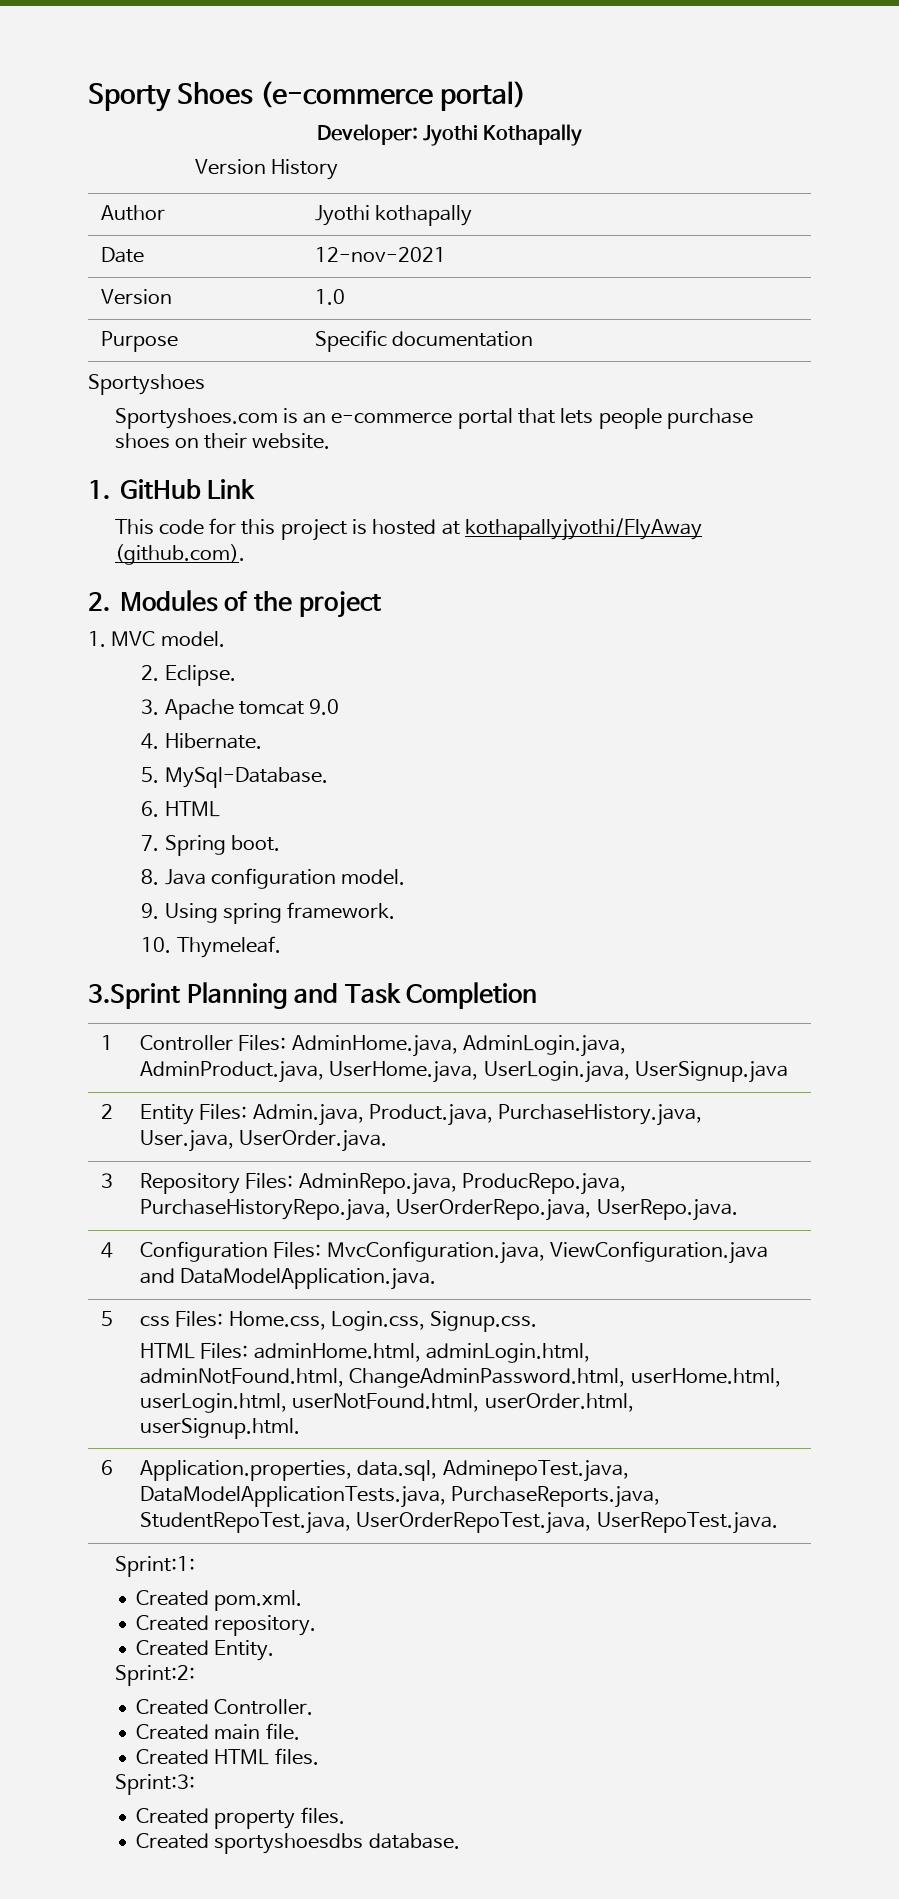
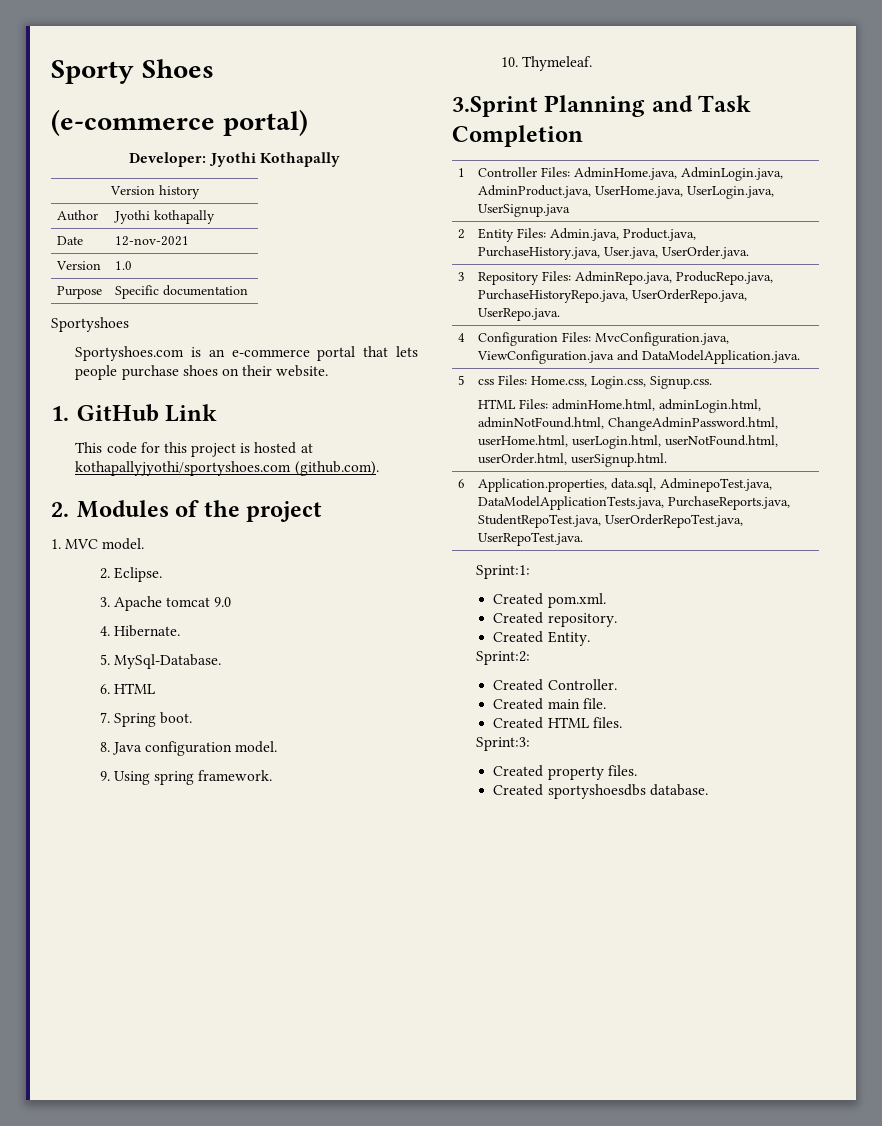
(254, 93) none -> (214, 68) //
[194,159,339,180] // Version History -> [109,185,200,199] // Version history
[464,518,702,541] kothapallyjyothi/FlyAway -> [75,461,292,476] kothapallyjyothi/sportyshoes.com

